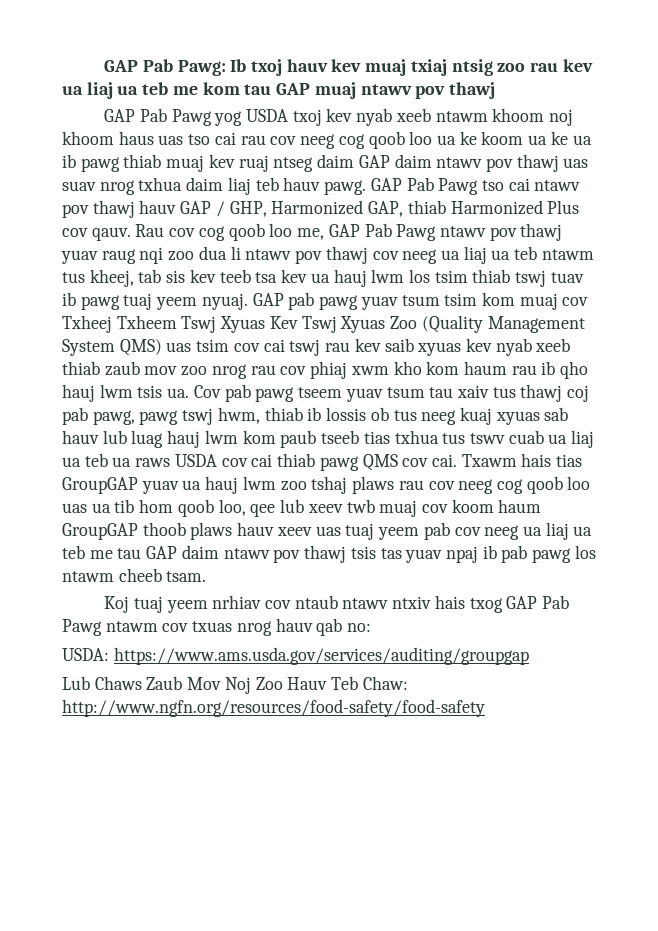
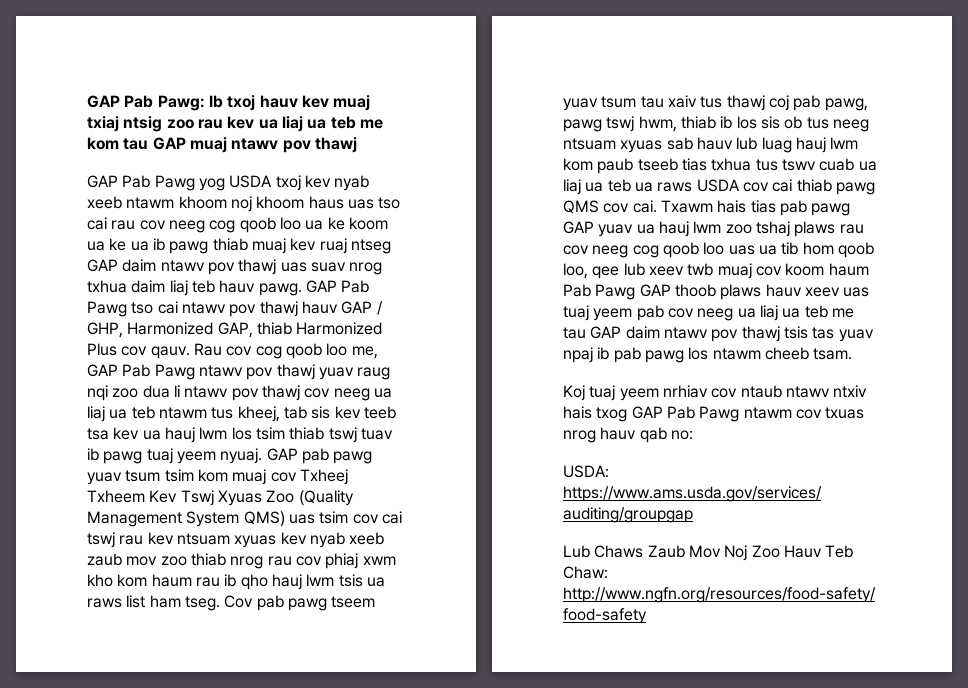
[317,154,355,168] daim -> (391, 246) none
[181,316,266,333] Tswj Xyuas -> (145, 496) none
[384,338,414,352] saib -> [176,533,230,545] ntsuam
[62,361,100,375] thiab -> (385, 538) none
(208, 371) none -> [190,553,226,566] thiab
[167,388,190,398] ua. -> [366,577,385,587] [87,595,220,611] ua raws list ham tseg.
[326,407,367,421] lossis -> [736,116,780,129] los sis
[459,407,492,425] kuaj -> [563,138,616,150] ntsuam
[62,477,138,494] GroupGAP -> [779,200,851,216] [563,221,594,234] pab pawg GAP
[62,523,138,540] GroupGAP -> [563,284,671,300] Pab Pawg GAP

